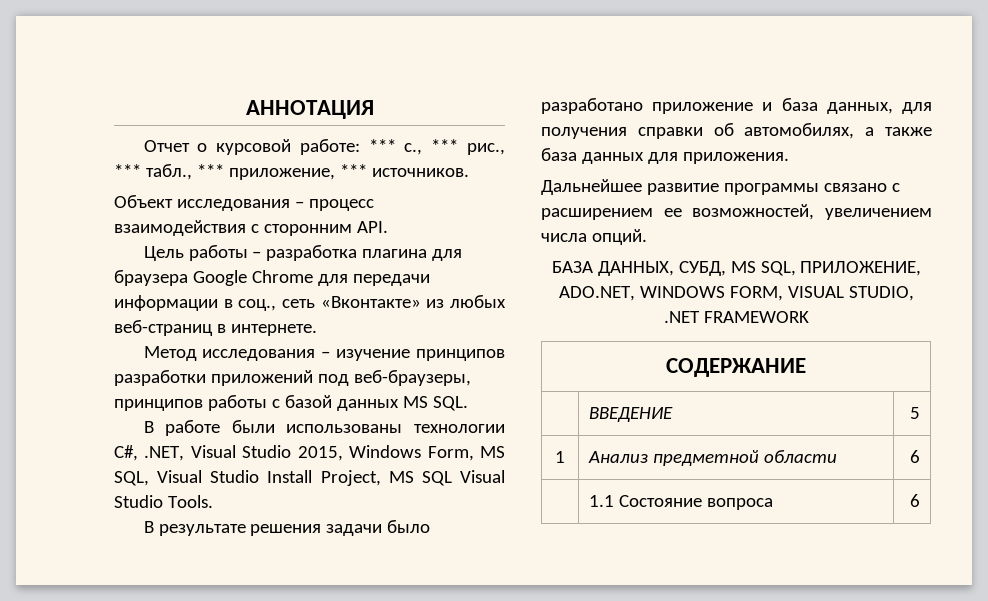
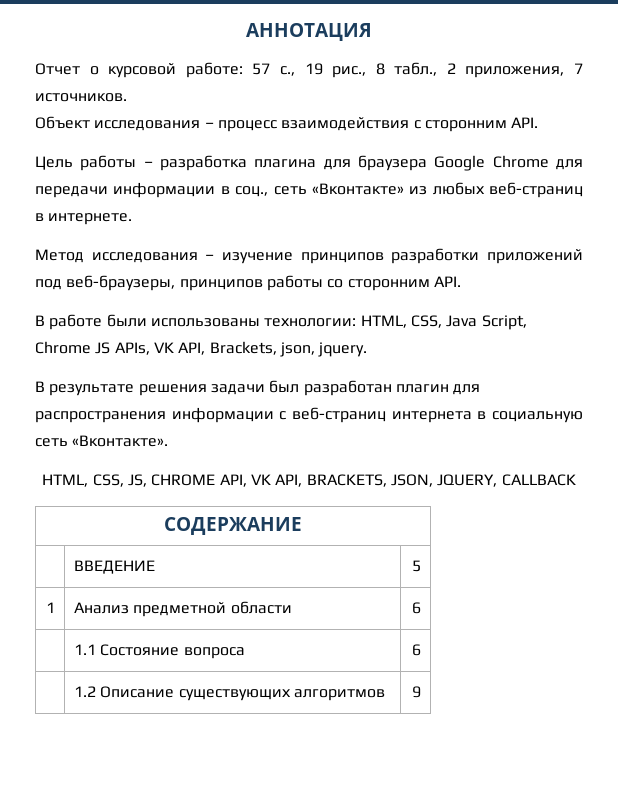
[368,139,505,155] [114,164,367,180] *** с., *** рис., *** табл., *** приложение, *** -> [252,62,583,78] 57 с., 19 рис., 8 табл., 2 приложения, 7
[271,395,468,411] с базой данных MS SQL. -> [327,276,461,291] со сторонним API.
[413,424,505,433] [114,445,506,461] [114,470,506,486] [114,495,213,508] [143,520,431,536] [541,98,932,114] [541,123,932,139] [541,148,789,164] [541,179,900,195] [541,204,932,220] [541,229,647,245] [551,261,922,276] [559,286,914,301] [664,311,809,323] технологии C#, .NET, Visual Studio 2015, Windows Form, MS SQL, Visual Studio Install Project, MS SQL Visual Studio Tools. // В результате решения задачи было разработано приложение и база данных, для получения справки об автомобилях, а также база данных для приложения. // Дальнейшее развитие программы связано с расширением ее возможностей, увеличением числа опций. // БАЗА ДАННЫХ, СУБД, MS SQL, ПРИЛОЖЕНИE, ADO.NET, WINDOWS FORM, VISUAL STUDIO, .NET FRAMEWORK -> [264,315,527,330] [35,341,368,357] [35,380,481,396] [35,407,584,423] [35,435,169,447] [42,474,576,487] технологии: HTML, CSS, Java Script, Chrome JS APIs, VK API, Brackets, json, jquery. // В результате решения задачи был разработан плагин для распространения информации с веб-страниц интернета в социальную сеть «Вконтакте». // HTML, CSS, JS, CHROME API, VK API, BRACKETS, JSON, JQUERY, CALLBACK
(921, 500) none -> [73,686,385,701] [412,686,422,698] // | 1.2 Описание существующих алгоритмов | 9

